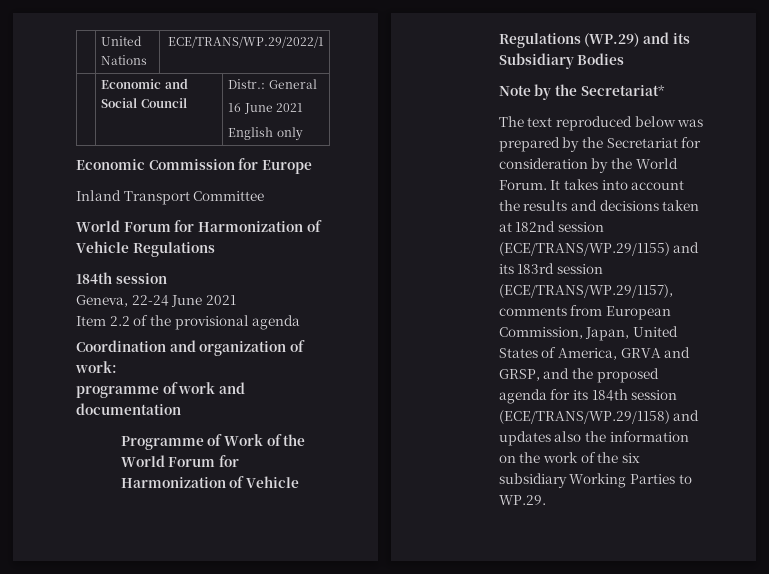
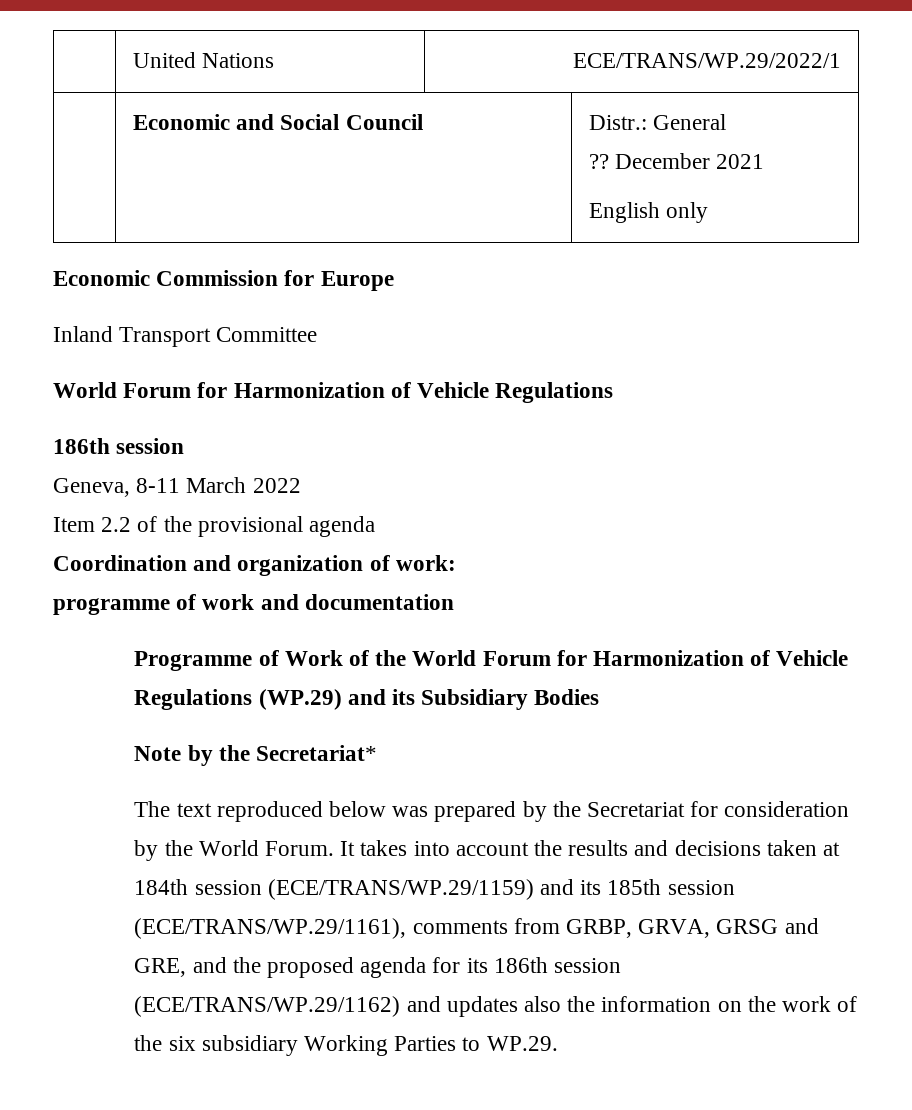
[228,103,273,114] 16 June -> [588,153,711,169] ?? December
[76,272,112,284] 184th -> [53,438,110,454] 186th
[131,295,236,307] 22-24 June 2021 -> [136,477,301,493] 8-11 March 2022
[515,221,604,232] [498,242,700,256] [498,263,603,274] [498,284,673,298] [498,305,671,320] [498,326,678,341] [498,347,691,360] [498,369,540,381] 182nd session (ECE/TRANS/WP.29/1155) and its 183rd session (ECE/TRANS/WP.29/1157), comments from European Commission, Japan, United States of America, GRVA and GRSP, -> [134,879,735,900] [134,918,819,939] [134,958,187,977] 184th session (ECE/TRANS/WP.29/1159) and its 185th session (ECE/TRANS/WP.29/1161), comments from GRBP, GRVA, GRSG and GRE,
[591,389,678,401] [498,410,670,424] 184th session (ECE/TRANS/WP.29/1158) -> [493,957,622,973] [134,996,401,1017] 186th session (ECE/TRANS/WP.29/1162)

